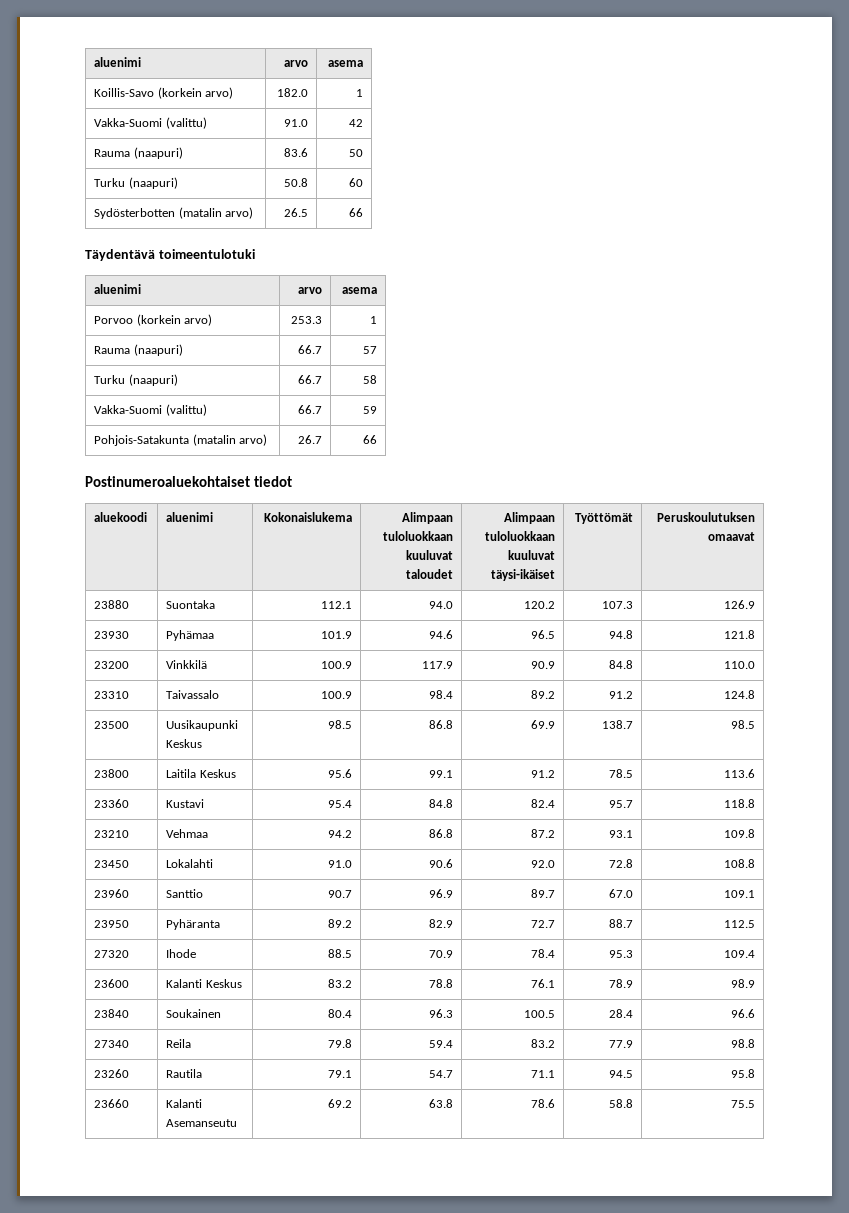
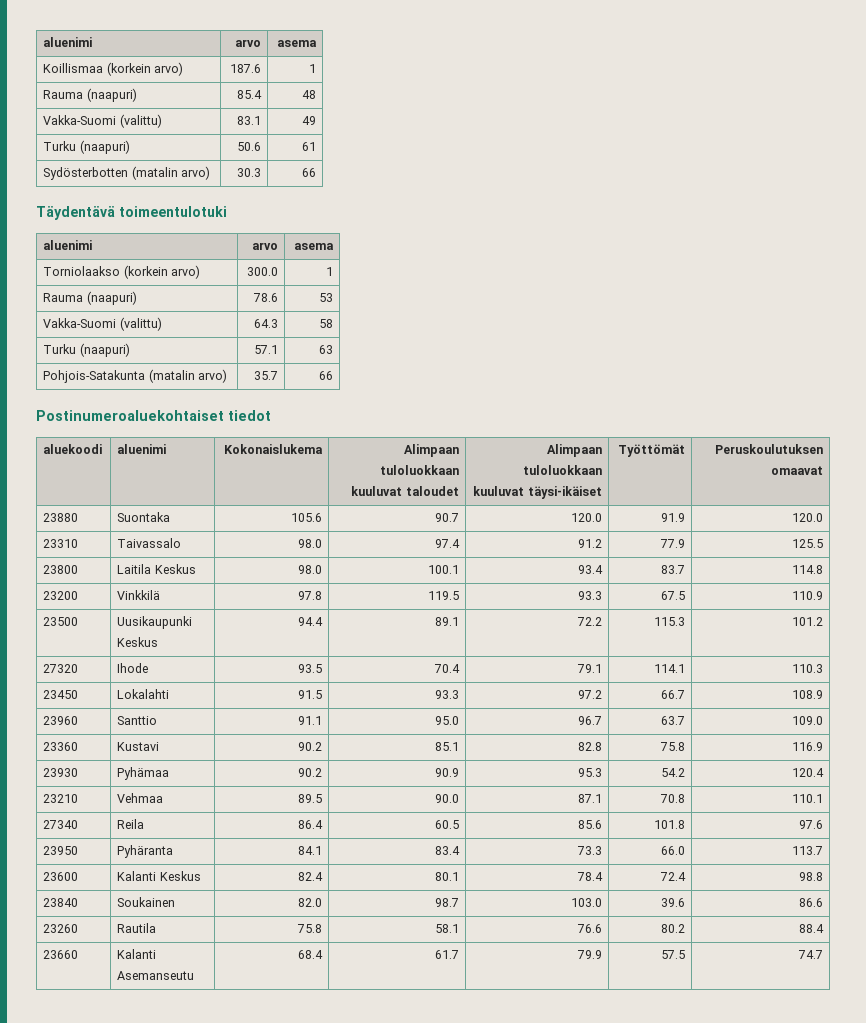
[94,57,142,67] [283,60,308,67] [327,60,363,67] [94,87,234,99] [276,88,308,97] [355,89,363,97] [94,117,207,129] [283,119,308,127] [348,119,363,127] [94,147,183,159] [283,148,308,157] [348,149,363,157] [94,177,178,189] [283,178,308,187] [348,178,363,187] aluenimi | arvo | asema // Koillis-Savo (korkein arvo) | 182.0 | 1 // Vakka-Suomi (valittu) | 91.0 | 42 // Rauma (naapuri) | 83.6 | 50 // Turku (naapuri) | 50.8 | 60 -> [43,37,93,47] [234,39,261,47] [276,40,317,47] [43,62,184,76] [229,64,261,73] [308,64,316,73] [43,88,137,102] [236,90,262,99] [301,90,316,99] [43,114,162,128] [236,116,261,125] [301,116,316,125] [43,140,130,154] [236,142,261,151] [301,142,316,151] aluenimi | arvo | asema // Koillismaa (korkein arvo) | 187.6 | 1 // Rauma (naapuri) | 85.4 | 48 // Vakka-Suomi (valittu) | 83.1 | 49 // Turku (naapuri) | 50.6 | 61
[283,208,308,217] 26.5 -> [236,168,261,177] 30.3
[94,314,213,326] [290,316,322,324] [369,316,377,324] [94,344,183,356] [297,345,322,354] [362,346,377,354] [94,374,178,386] [297,375,322,384] [362,375,377,384] [94,404,207,416] [297,405,322,414] [362,406,377,414] Porvoo (korkein arvo) | 253.3 | 1 // Rauma (naapuri) | 66.7 | 57 // Turku (naapuri) | 66.7 | 58 // Vakka-Suomi (valittu) | 66.7 | 59 -> [43,265,201,279] [246,267,278,276] [325,267,333,276] [43,291,137,305] [252,293,278,302] [318,293,333,302] [43,317,162,331] [253,319,278,328] [318,319,333,328] [43,343,130,357] [253,345,278,354] [318,345,333,354] Torniolaakso (korkein arvo) | 300.0 | 1 // Rauma (naapuri) | 78.6 | 53 // Vakka-Suomi (valittu) | 64.3 | 58 // Turku (naapuri) | 57.1 | 63
[297,435,322,444] 26.7 -> [253,371,278,380] 35.7
[320,601,352,609] [428,601,453,609] [523,601,555,609] [601,601,633,609] [723,600,755,609] [94,631,130,639] [166,630,215,641] [320,631,352,639] [428,630,453,639] [530,630,555,639] [608,630,633,639] [723,630,755,639] [94,661,130,669] [166,660,208,669] [320,661,352,669] [421,661,453,669] [530,661,555,669] [608,660,633,669] [723,661,755,669] [94,691,130,699] [166,690,220,699] [320,691,352,699] [428,690,453,699] [530,690,555,699] [608,691,633,699] [723,690,755,699] [94,721,130,729] [166,720,239,731] [166,739,203,748] [327,720,352,729] [428,720,453,729] [530,720,555,729] [601,720,633,729] [730,720,755,729] [94,769,130,778] [166,769,236,778] [327,769,352,778] [428,770,453,778] [530,770,555,778] [608,769,633,778] [723,769,755,778] [94,799,130,808] [166,799,205,808] [327,800,352,808] [428,799,453,808] [530,799,555,808] [608,800,633,808] [723,799,755,808] [94,830,130,838] [166,829,209,838] [327,830,352,838] [428,829,453,838] [530,829,555,838] [608,830,633,838] [723,829,755,838] [94,860,130,868] [166,859,214,868] [327,860,352,868] [428,859,453,868] [530,860,555,868] [608,859,633,868] [723,859,755,868] [94,889,130,898] [166,889,204,898] [327,890,352,898] [428,889,453,898] [530,889,555,898] [608,889,633,898] [723,890,755,898] [94,920,130,928] [166,919,221,930] [327,919,352,928] [428,919,453,928] [530,920,555,928] [608,919,633,928] [723,920,755,928] [94,950,130,958] [166,949,197,958] [327,949,352,958] [428,950,453,958] [530,949,555,958] [608,950,633,958] [723,950,755,958] [94,979,130,988] [166,979,242,988] [327,979,352,988] [428,979,453,988] [530,979,555,988] [608,979,633,988] [730,979,755,988] [94,1009,130,1018] [166,1009,222,1018] [327,1009,352,1018] [428,1009,453,1018] [523,1010,555,1018] [608,1009,633,1018] [730,1009,755,1018] [94,1040,130,1048] [166,1039,192,1048] [327,1039,352,1048] [428,1040,453,1048] [530,1039,555,1048] [608,1040,633,1048] [730,1039,755,1048] [94,1069,130,1078] [166,1069,203,1078] [327,1070,352,1078] [428,1070,453,1078] [530,1070,555,1078] [608,1070,633,1078] [730,1069,755,1078] [94,1099,130,1108] [166,1099,203,1108] [166,1119,238,1127] [327,1099,352,1108] [428,1099,453,1108] [530,1099,555,1108] [608,1099,633,1108] [730,1100,755,1108] 112.1 | 94.0 | 120.2 | 107.3 | 126.9 // 23930 | Pyhämaa | 101.9 | 94.6 | 96.5 | 94.8 | 121.8 // 23200 | Vinkkilä | 100.9 | 117.9 | 90.9 | 84.8 | 110.0 // 23310 | Taivassalo | 100.9 | 98.4 | 89.2 | 91.2 | 124.8 // 23500 | Uusikaupunki Keskus | 98.5 | 86.8 | 69.9 | 138.7 | 98.5 // 23800 | Laitila Keskus | 95.6 | 99.1 | 91.2 | 78.5 | 113.6 // 23360 | Kustavi | 95.4 | 84.8 | 82.4 | 95.7 | 118.8 // 23210 | Vehmaa | 94.2 | 86.8 | 87.2 | 93.1 | 109.8 // 23450 | Lokalahti | 91.0 | 90.6 | 92.0 | 72.8 | 108.8 // 23960 | Santtio | 90.7 | 96.9 | 89.7 | 67.0 | 109.1 // 23950 | Pyhäranta | 89.2 | 82.9 | 72.7 | 88.7 | 112.5 // 27320 | Ihode | 88.5 | 70.9 | 78.4 | 95.3 | 109.4 // 23600 | Kalanti Keskus | 83.2 | 78.8 | 76.1 | 78.9 | 98.9 // 23840 | Soukainen | 80.4 | 96.3 | 100.5 | 28.4 | 96.6 // 27340 | Reila | 79.8 | 59.4 | 83.2 | 77.9 | 98.8 // 23260 | Rautila | 79.1 | 54.7 | 71.1 | 94.5 | 95.8 // 23660 | Kalanti Asemanseutu | 69.2 | 63.8 | 78.6 | 58.8 | 75.5 -> [290,513,322,522] [434,513,459,522] [570,513,602,522] [660,513,685,522] [791,513,823,522] [43,539,79,548] [117,538,182,548] [297,539,322,548] [434,539,460,548] [577,539,602,548] [659,539,685,548] [791,539,823,548] [43,565,79,574] [117,564,196,574] [297,565,322,574] [427,565,459,574] [577,565,603,574] [660,565,685,574] [791,565,823,574] [43,591,79,600] [117,590,161,600] [297,591,322,600] [427,591,459,600] [577,591,602,600] [660,591,685,600] [791,591,823,600] [43,617,79,626] [117,616,193,629] [117,637,159,647] [297,617,323,626] [434,617,459,626] [576,617,602,626] [653,617,685,626] [791,617,823,626] [43,664,79,673] [117,663,149,673] [297,664,322,673] [433,664,460,673] [576,664,602,673] [653,664,685,673] [791,664,823,673] [43,690,79,699] [117,689,170,699] [297,690,322,699] [434,690,459,699] [577,690,602,699] [660,690,685,699] [791,690,823,699] [43,716,79,725] [117,716,158,725] [297,716,322,725] [434,716,459,725] [577,716,602,725] [660,716,685,725] [791,716,823,725] [43,742,79,751] [117,742,160,751] [297,742,322,751] [434,742,459,751] [577,742,602,751] [659,742,685,751] [791,742,823,751] [43,768,79,777] [117,767,170,780] [297,768,322,777] [434,768,459,777] [577,768,602,777] [660,768,685,777] [791,768,824,777] [43,794,79,803] [117,793,164,803] [297,794,322,803] [434,794,459,803] [577,794,602,803] [659,794,685,803] [791,794,823,803] [43,820,79,829] [117,819,145,829] [297,820,323,829] [434,820,459,829] [577,820,602,829] [653,820,685,829] [798,820,823,829] [43,846,79,855] [117,845,174,858] [297,846,322,855] [434,846,460,855] [576,846,602,855] [660,846,685,855] [791,846,823,855] [43,872,79,881] [117,871,201,881] [297,872,323,881] [434,872,459,881] [576,872,603,881] [659,872,686,881] [798,872,823,881] [43,898,79,907] [117,897,176,907] [297,898,322,907] [434,898,459,907] [570,898,602,907] [660,898,685,907] [798,898,823,907] [43,924,79,933] [117,923,157,933] [296,924,322,933] [434,924,459,933] [576,924,602,933] [660,924,685,933] [798,924,824,933] [43,950,79,959] [117,949,157,959] [117,971,195,980] [297,950,323,959] [434,950,459,959] [576,950,602,959] [660,950,685,959] [797,950,823,959] 105.6 | 90.7 | 120.0 | 91.9 | 120.0 // 23310 | Taivassalo | 98.0 | 97.4 | 91.2 | 77.9 | 125.5 // 23800 | Laitila Keskus | 98.0 | 100.1 | 93.4 | 83.7 | 114.8 // 23200 | Vinkkilä | 97.8 | 119.5 | 93.3 | 67.5 | 110.9 // 23500 | Uusikaupunki Keskus | 94.4 | 89.1 | 72.2 | 115.3 | 101.2 // 27320 | Ihode | 93.5 | 70.4 | 79.1 | 114.1 | 110.3 // 23450 | Lokalahti | 91.5 | 93.3 | 97.2 | 66.7 | 108.9 // 23960 | Santtio | 91.1 | 95.0 | 96.7 | 63.7 | 109.0 // 23360 | Kustavi | 90.2 | 85.1 | 82.8 | 75.8 | 116.9 // 23930 | Pyhämaa | 90.2 | 90.9 | 95.3 | 54.2 | 120.4 // 23210 | Vehmaa | 89.5 | 90.0 | 87.1 | 70.8 | 110.1 // 27340 | Reila | 86.4 | 60.5 | 85.6 | 101.8 | 97.6 // 23950 | Pyhäranta | 84.1 | 83.4 | 73.3 | 66.0 | 113.7 // 23600 | Kalanti Keskus | 82.4 | 80.1 | 78.4 | 72.4 | 98.8 // 23840 | Soukainen | 82.0 | 98.7 | 103.0 | 39.6 | 86.6 // 23260 | Rautila | 75.8 | 58.1 | 76.6 | 80.2 | 88.4 // 23660 | Kalanti Asemanseutu | 68.4 | 61.7 | 79.9 | 57.5 | 74.7

